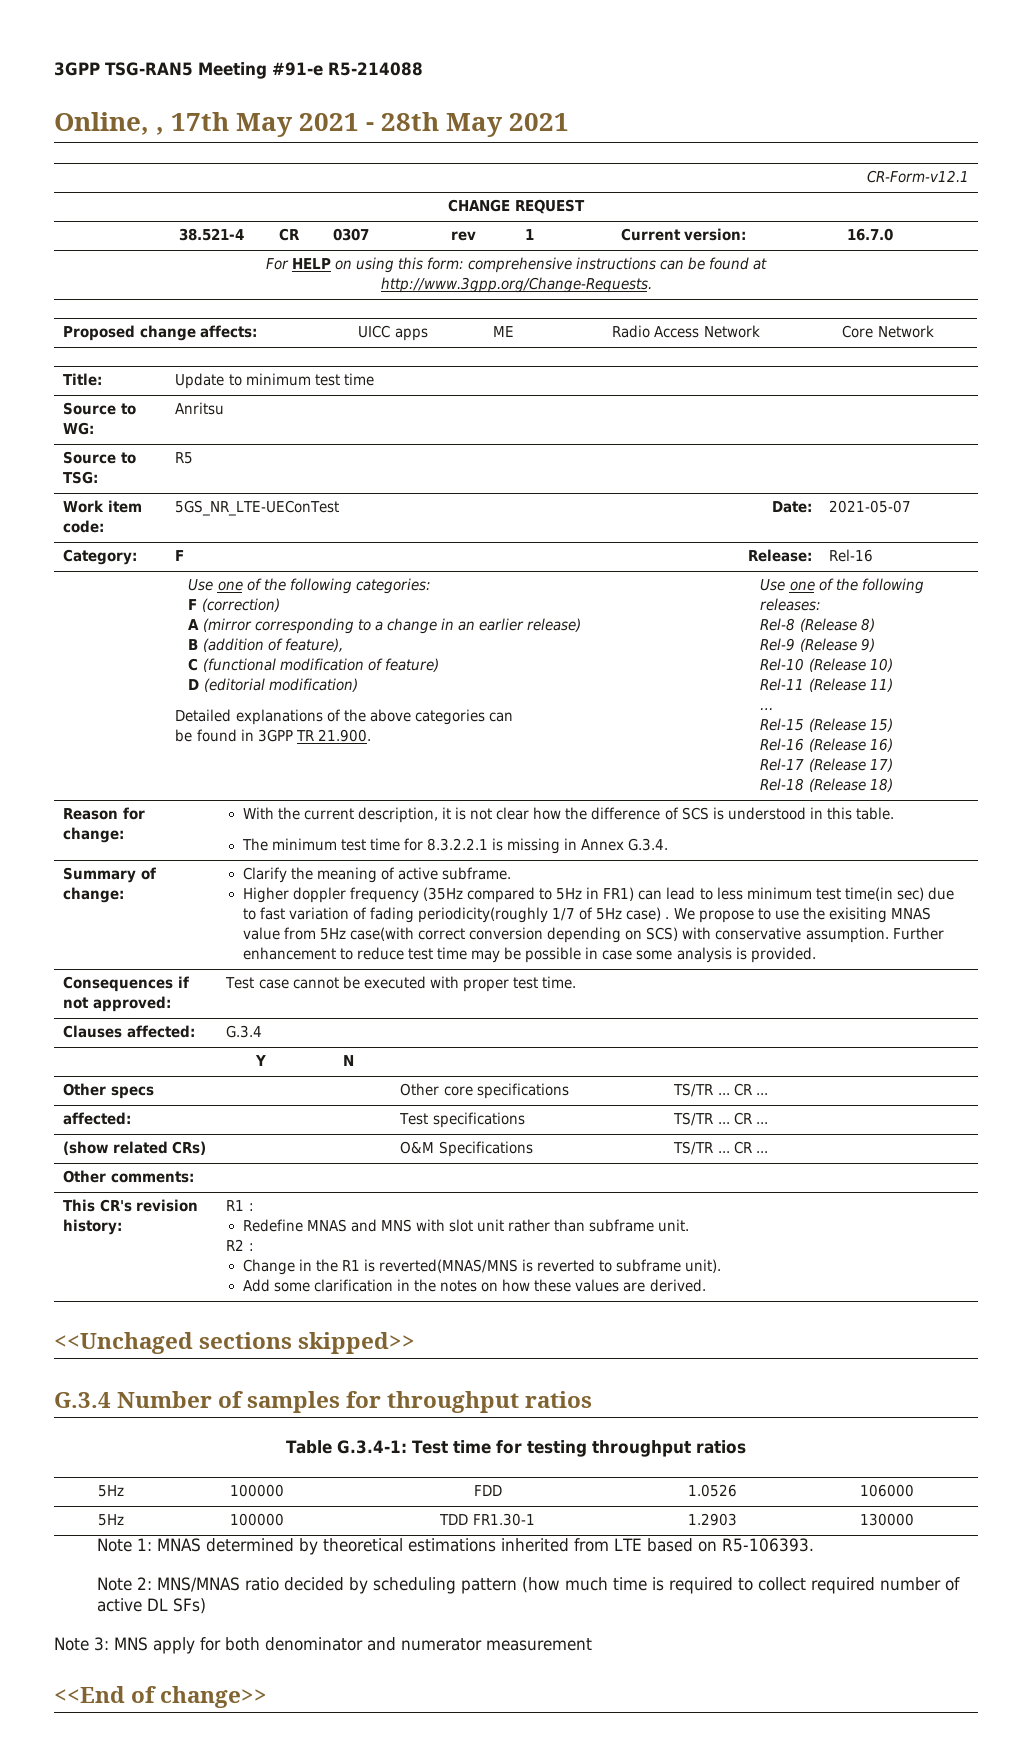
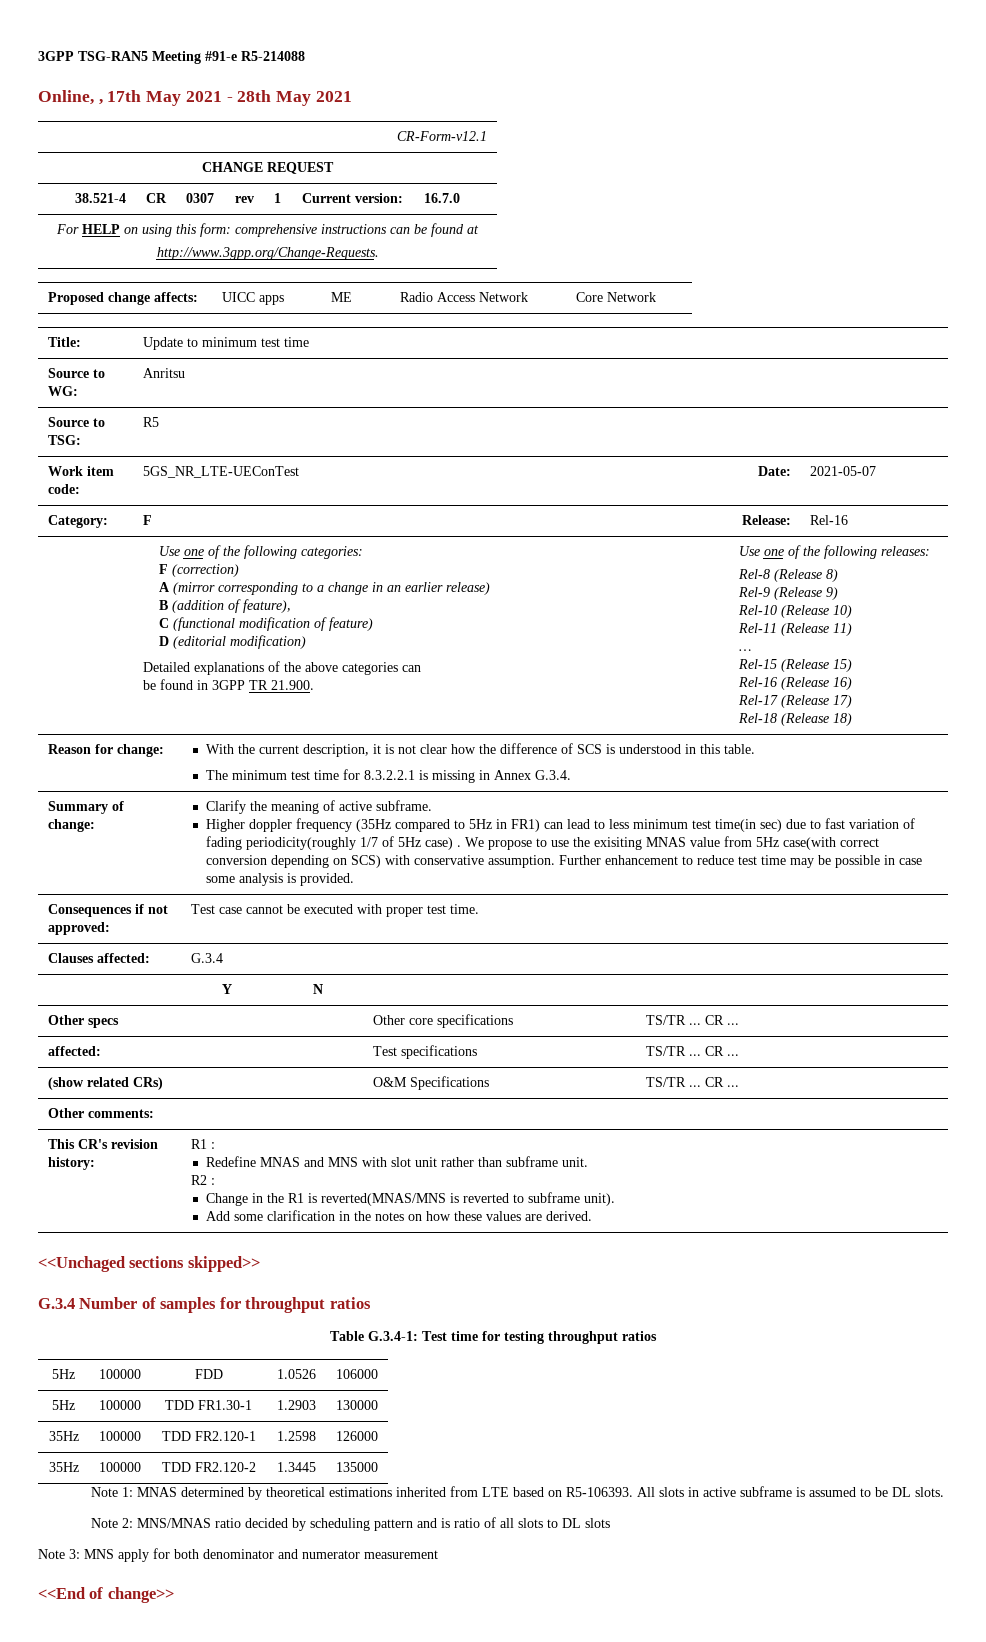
(914, 1519) none -> [48,1431,79,1441] [98,1431,141,1441] [161,1431,256,1441] [276,1431,316,1441] [335,1431,378,1441] [48,1462,79,1472] [98,1462,141,1472] [161,1462,256,1472] [276,1462,316,1472] [335,1462,378,1472] // 35Hz | 100000 | TDD FR2.120-1 | 1.2598 | 126000 // 35Hz | 100000 | TDD FR2.120-2 | 1.3445 | 135000
(815, 1545) none -> [636,1486,944,1497] All slots in active subframe is assumed to be DL slots.
[522,1577,961,1594] [97,1598,207,1614] (how much time is required to collect required number of active DL SFs) -> [416,1517,610,1528] and is ratio of all slots to DL slots

